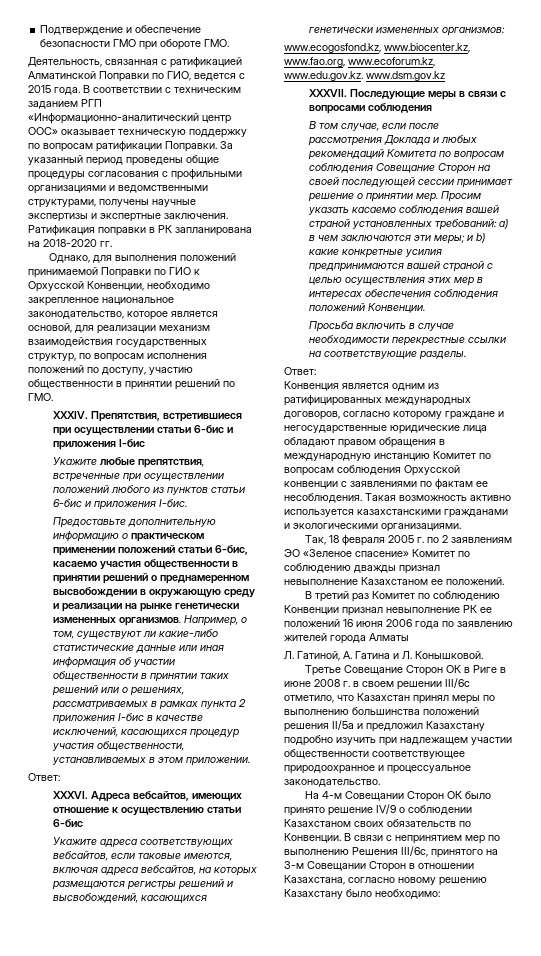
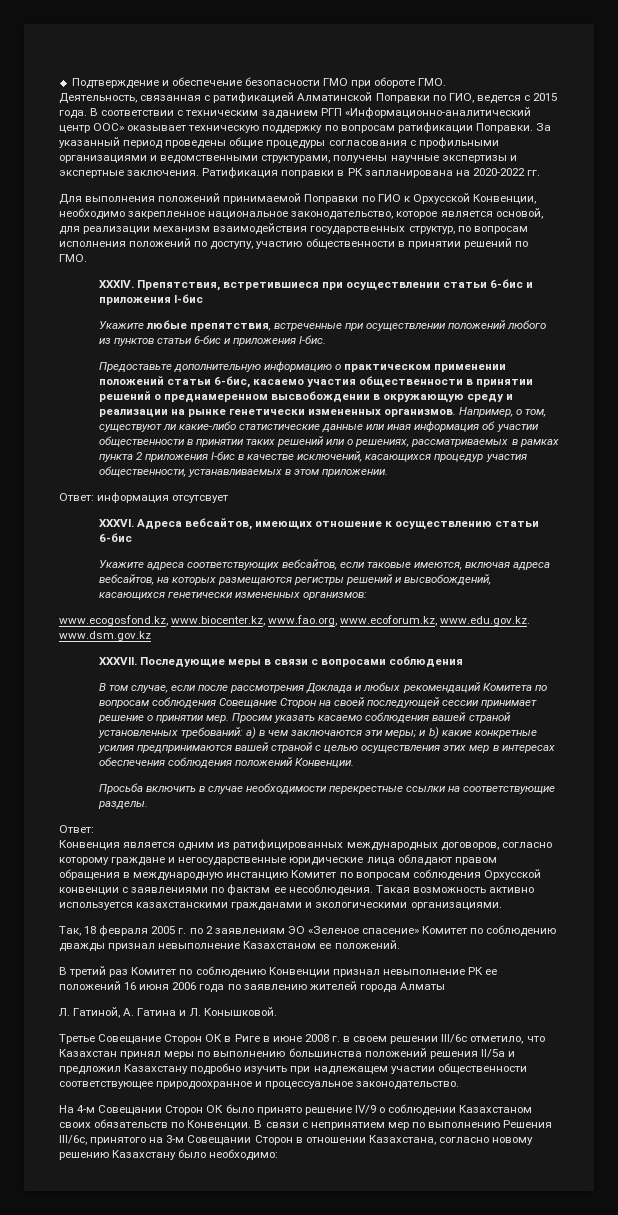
[43,239,97,247] 2018-2020 -> [472,168,525,176] 2020-2022
[48,253,112,263] Однако, для -> [59,194,82,205] Для
(60, 777) none -> [97,492,229,503] информация отсутсвует

